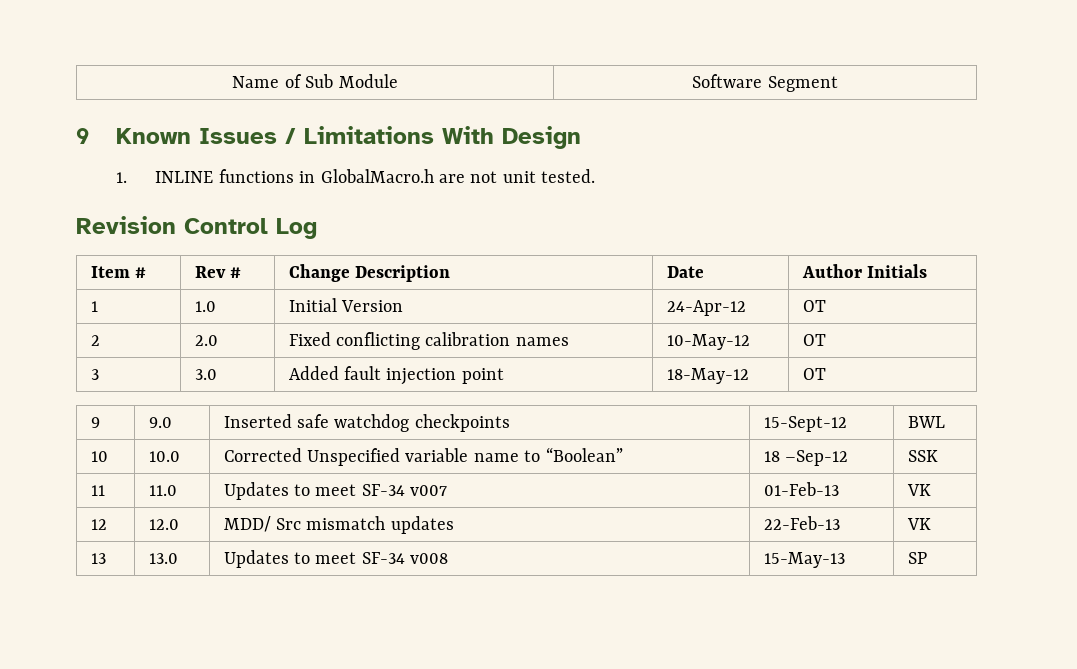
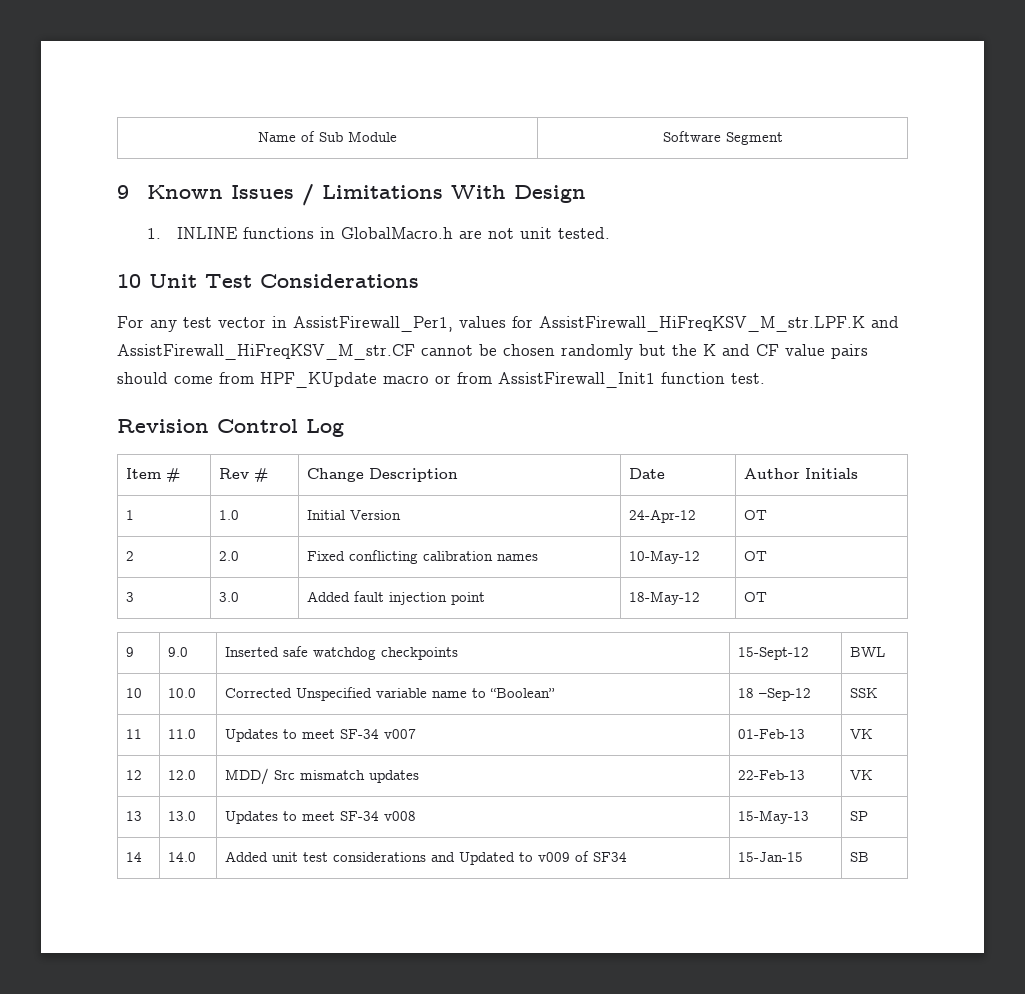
(596, 176) none -> [117,274,420,288] [117,316,899,332] [117,344,868,360] [117,372,765,388] // 10 Unit Test Considerations // For any test vector in AssistFirewall_Per1, values for AssistFirewall_HiFreqKSV_M_str.LPF.K and AssistFirewall_HiFreqKSV_M_str.CF cannot be chosen randomly but the K and CF value pairs should come from HPF_KUpdate macro or from AssistFirewall_Init1 function test.
(927, 558) none -> [125,852,142,862] [167,852,196,862] [224,851,627,865] [737,852,803,862] [849,852,869,862] // 14 | 14.0 | Added unit test considerations and Updated to v009 of SF34 | 15-Jan-15 | SB

